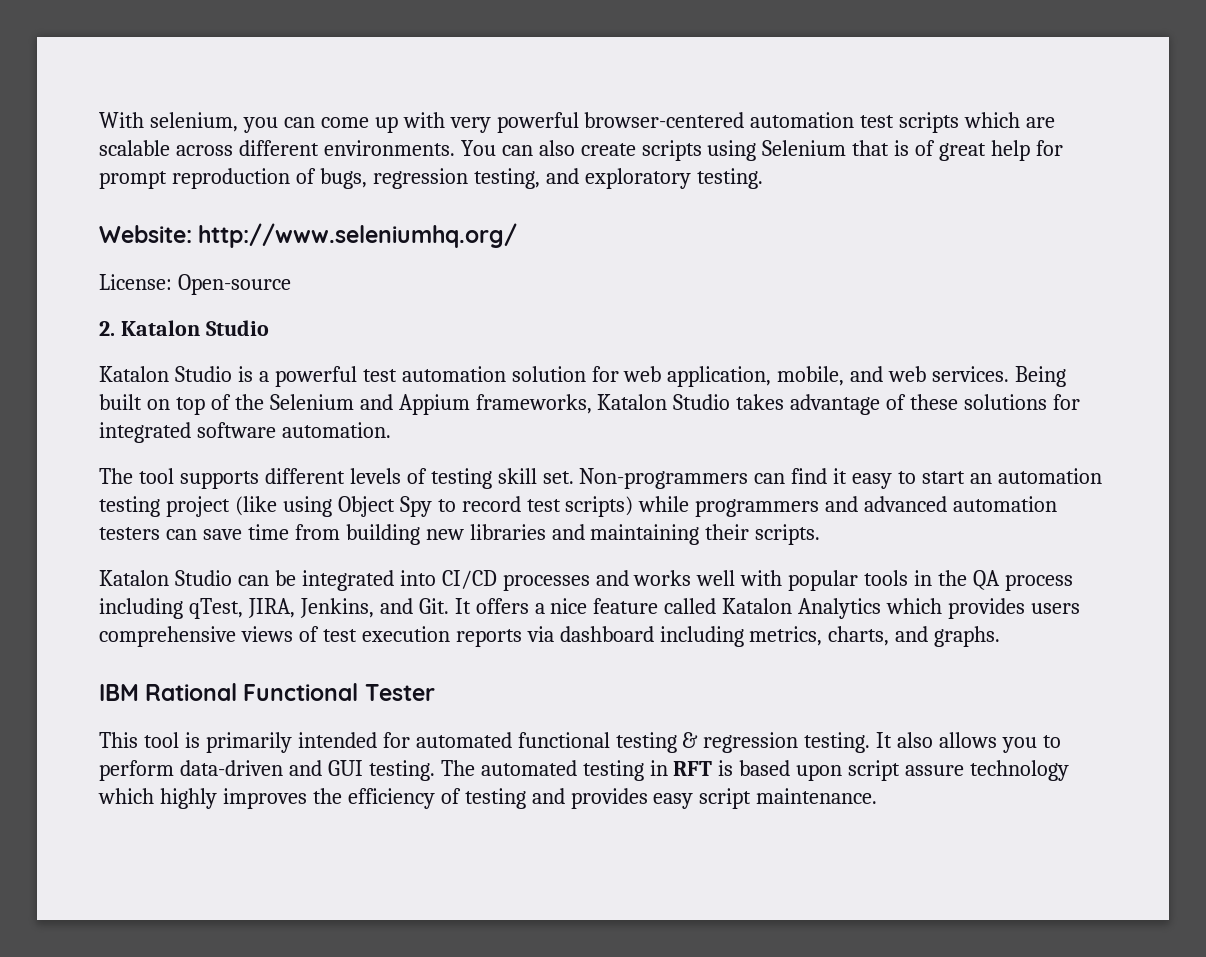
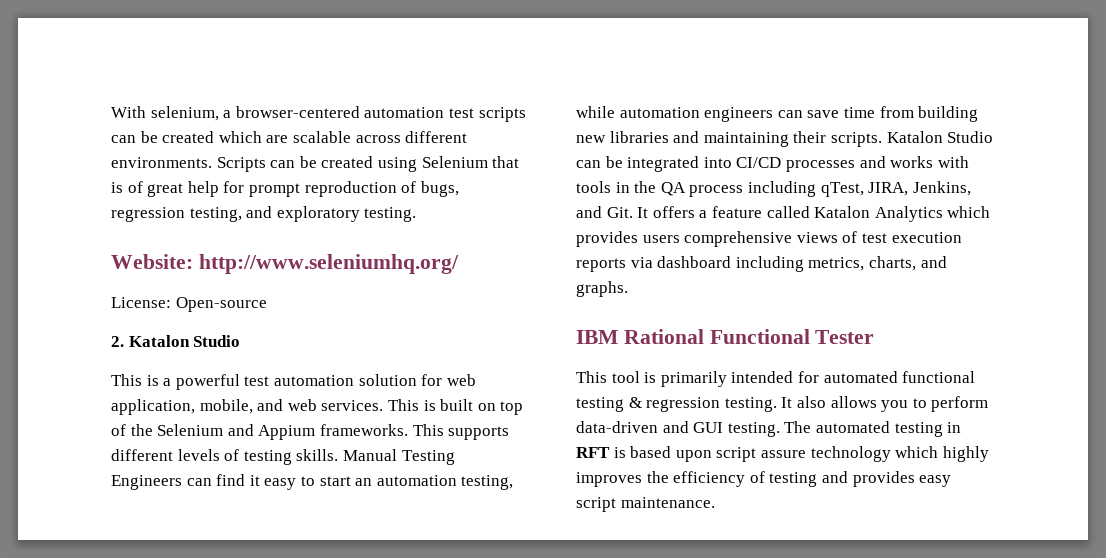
[242,112,579,133] you can come up with very powerful -> [223,110,232,118] a
(960, 122) none -> [111,131,215,143] can be created
[460,140,702,161] You can also create scripts -> [216,156,374,172] Scripts can be created
[99,366,232,382] Katalon Studio -> [111,374,142,386] This
[1015,366,1067,387] Being -> [387,399,436,411] This is
[475,394,1081,415] [99,422,391,443] [99,468,174,484] frameworks, Katalon Studio takes advantage of these solutions for integrated software automation. // The tool -> [319,424,444,436] frameworks. This
[497,468,749,489] skill set. Non-programmers -> [296,449,455,465] [111,475,182,490] skills. Manual Testing Engineers
[99,496,1058,517] [99,527,160,540] testing project (like using Object Spy to record test scripts) while programmers and advanced automation testers -> [461,475,514,490] [576,106,774,122] testing, while automation engineers
(821, 534) // -> (882, 139) none
[696,570,859,591] well with popular -> [937,156,969,168] with
[550,598,588,614] nice -> (708, 214) none

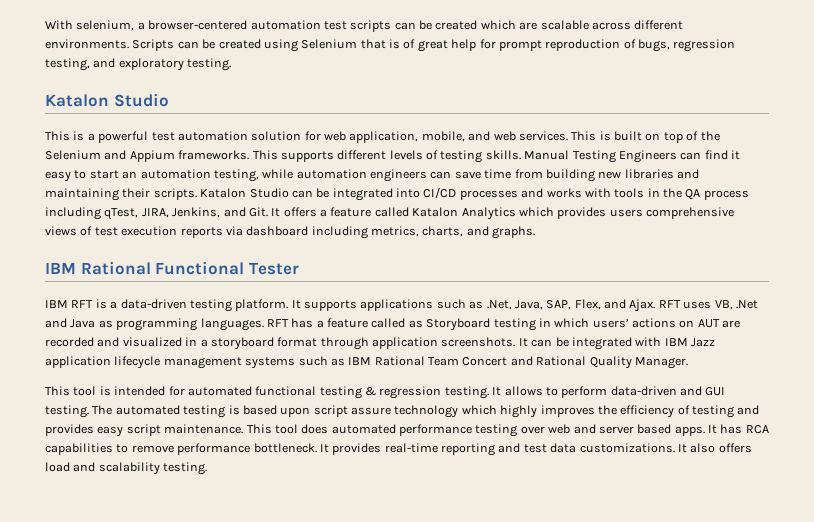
[111,254,459,274] [111,297,267,312] [111,336,124,347] Website: http://www.seleniumhq.org/ // License: Open-source // 2. -> (232, 64) none
(875, 337) none -> [45,299,758,312] [45,318,741,331] [45,337,715,350] [45,356,688,369] // IBM RFT is a data-driven testing platform. It supports applications such as .Net, Java, SAP, Flex, and Ajax. RFT uses VB, .Net and Java as programming languages. RFT has a feature called as Storyboard testing in which users’ actions on AUT are recorded and visualized in a storyboard format through application screenshots. It can be integrated with IBM Jazz application lifecycle management systems such as IBM Rational Team Concert and Rational Quality Manager.
[660,371,727,387] primarily -> (111, 391) none
[796,396,909,412] also allows you -> [504,386,543,396] allows
[947,422,962,433] [576,447,610,458] in RFT -> (226, 411) none
(715, 502) none -> [246,424,769,437] [45,443,752,456] [45,462,208,475] This tool does automated performance testing over web and server based apps. It has RCA capabilities to remove performance bottleneck. It provides real-time reporting and test data customizations. It also offers load and scalability testing.

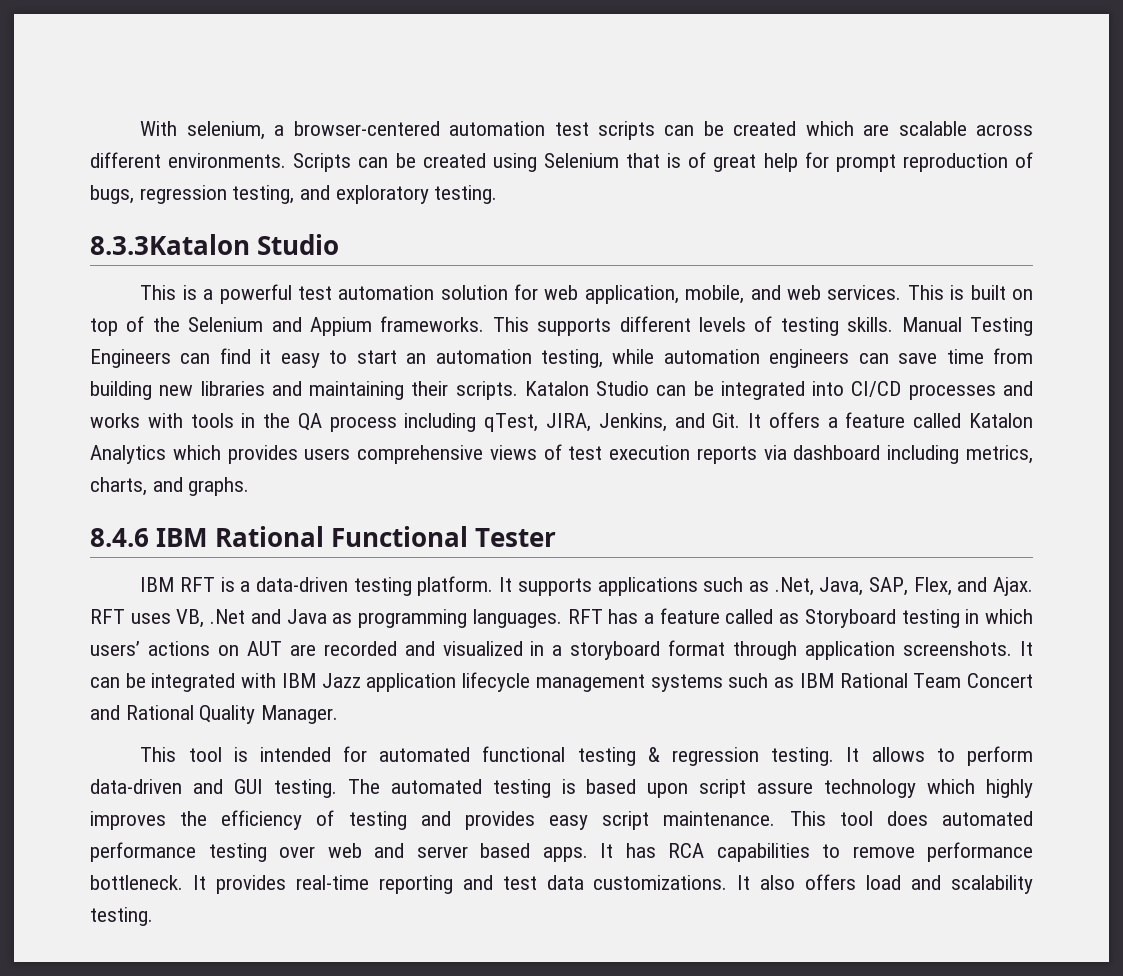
[45,94,109,107] Katalon -> [90,234,250,255] 8.3.3Katalon
(536, 232) none -> [90,528,149,547] 8.4.6

